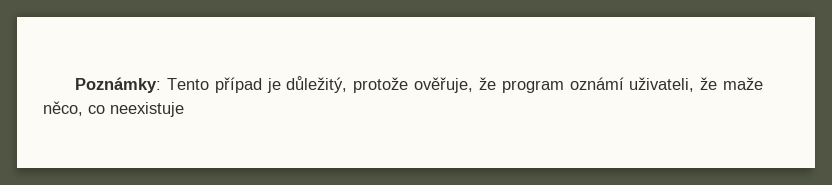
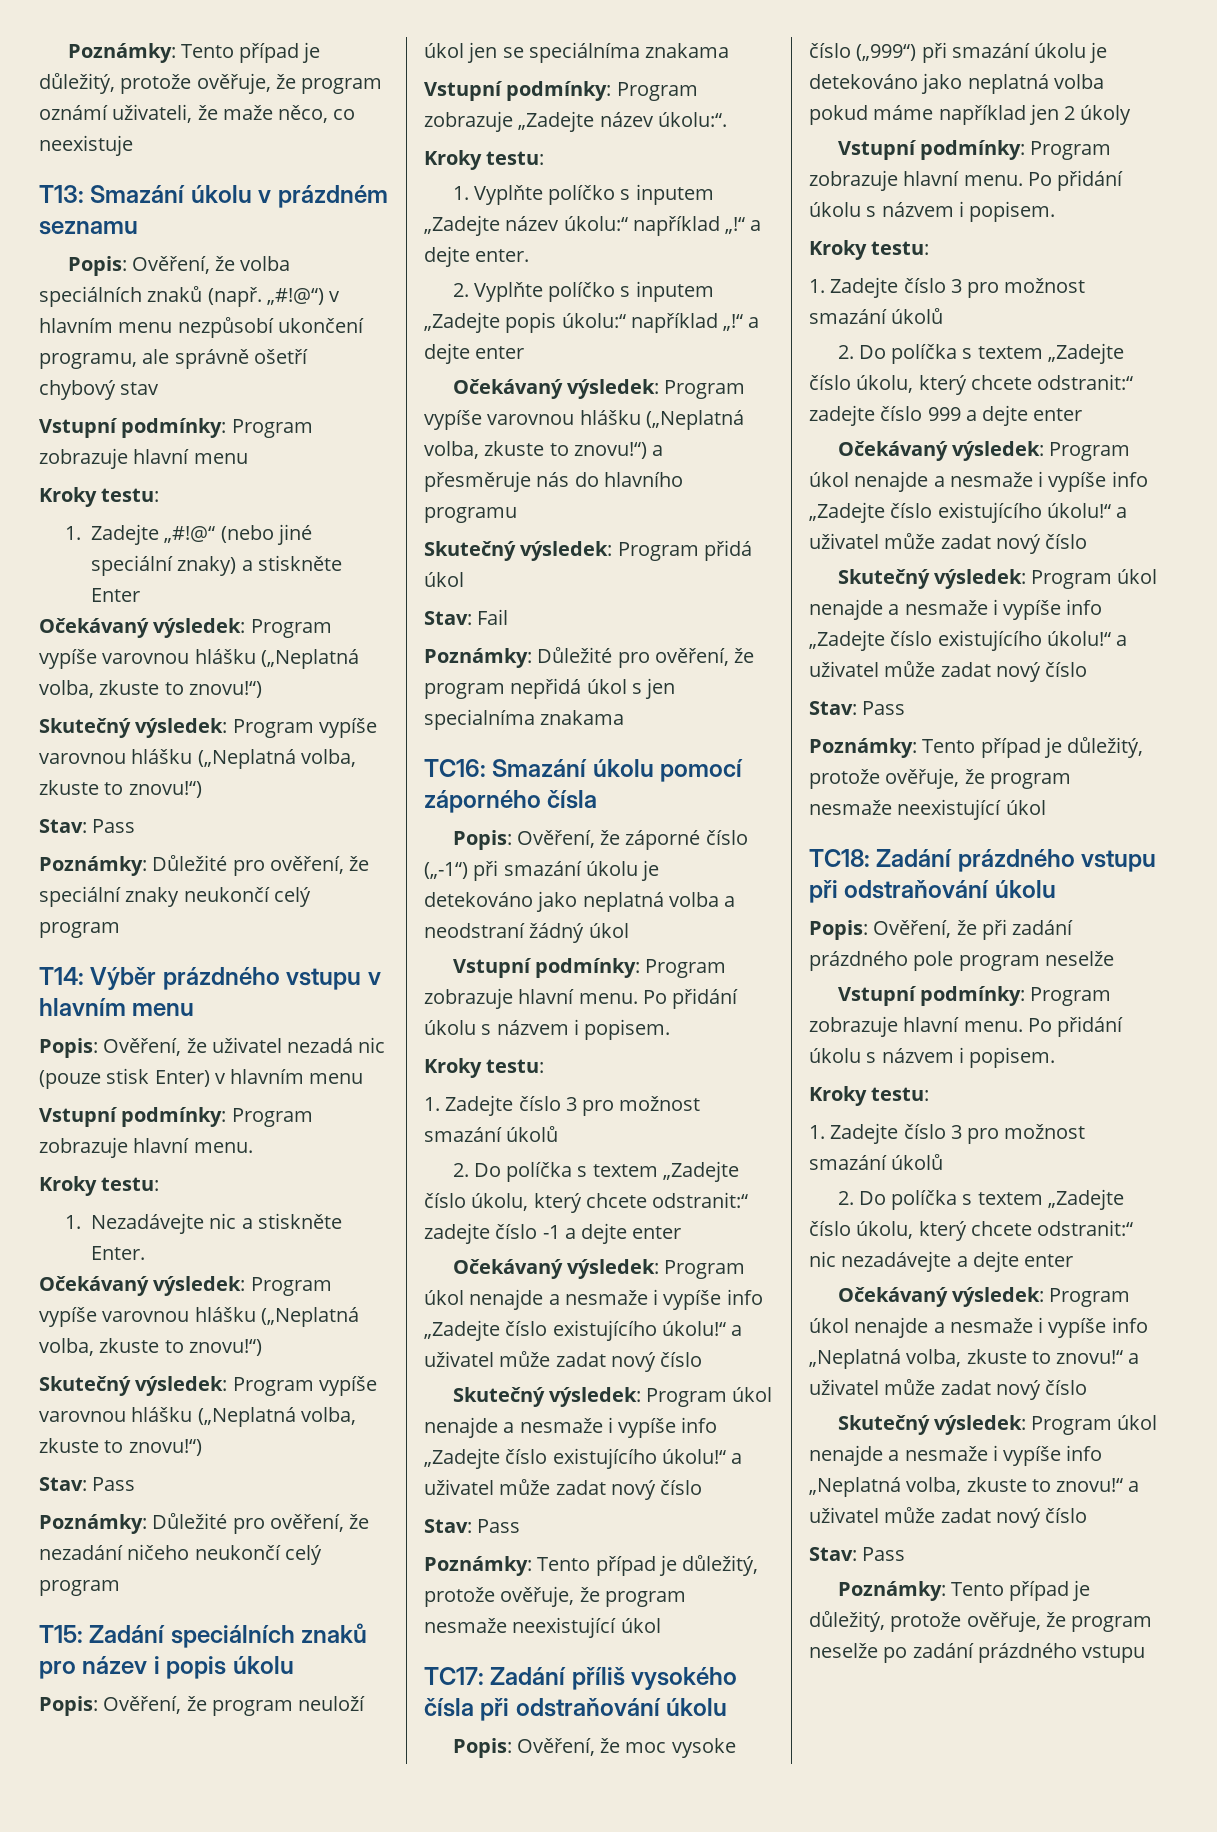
(184, 109) none -> [39,185,388,208] [39,221,138,235] [67,256,291,276] [39,286,341,307] [39,317,364,338] [39,349,308,369] [39,380,160,400] [39,418,313,438] [39,448,248,469] [39,487,160,507] [65,524,313,545] [91,555,343,576] [91,588,141,602] [39,618,332,638] [39,649,359,669] [39,680,262,698] [39,718,377,738] [39,749,356,769] [39,780,202,798] [39,819,136,833] [39,855,370,876] [39,886,311,907] [39,922,120,938] [39,967,381,990] [39,998,195,1016] [39,1037,386,1058] [39,1068,364,1089] [39,1107,313,1127] [39,1137,253,1158] [39,1176,160,1196] [65,1213,343,1234] [91,1246,146,1260] [39,1276,332,1296] [39,1307,359,1327] [39,1338,262,1356] [39,1376,377,1396] [39,1407,356,1427] [39,1438,202,1456] [39,1477,136,1491] [39,1513,370,1534] [39,1544,322,1565] [39,1580,120,1596] [39,1623,368,1648] [39,1656,294,1679] [39,1696,366,1716] [424,42,730,63] [424,81,698,101] [424,111,727,132] [424,150,545,170] [452,184,714,205] [424,215,762,236] [424,246,530,267] [452,281,714,302] [424,312,760,333] [424,343,525,364] [452,379,746,399] [424,410,744,430] [424,441,664,459] [424,471,683,492] [424,507,517,523] [424,540,752,561] [424,572,464,587] [424,609,509,625] [424,647,755,668] [424,678,676,699] [424,709,625,730] [424,759,744,782] [424,790,598,813] [452,830,748,850] [424,860,660,881] [424,891,736,912] [424,923,629,943] [452,958,727,978] [424,988,739,1009] [424,1019,671,1040] [424,1058,545,1078] [424,1095,701,1116] [424,1126,559,1142] [452,1161,739,1182] [424,1192,749,1213] [424,1223,682,1244] [452,1259,746,1279] [424,1289,763,1310] [424,1320,743,1341] [424,1351,703,1372] [452,1387,773,1407] [424,1417,718,1438] [424,1448,743,1469] [424,1479,703,1500] [424,1519,521,1533] [424,1555,759,1576] [424,1586,686,1607] [424,1617,661,1638] [424,1667,738,1690] [424,1698,728,1721] [452,1738,736,1758] [809,42,1108,63] [809,73,1104,94] [809,104,1132,125] [837,140,1112,160] [809,170,1124,191] [809,201,1056,222] [809,240,930,260] [809,277,1086,298] [809,308,944,324] [837,343,1124,364] [809,374,1134,395] [809,405,1083,426] [837,441,1131,461] [809,471,1148,492] [809,502,1128,523] [809,533,1088,554] [837,569,1158,589] [809,599,1103,620] [809,630,1128,651] [809,661,1088,682] [809,701,906,715] [809,737,1144,758] [809,768,1071,789] [809,799,1046,820] [809,849,1157,872] [809,880,1056,903] [809,919,1074,940] [809,951,1114,971] [837,986,1112,1006] [809,1016,1124,1037] [809,1047,1056,1068] [809,1086,930,1106] [809,1123,1086,1144] [809,1154,944,1170] [837,1189,1124,1210] [809,1220,1134,1241] [809,1251,1074,1272] [837,1287,1131,1307] [809,1317,1148,1338] [809,1349,1140,1369] [809,1379,1088,1400] [837,1415,1158,1435] [809,1445,1103,1466] [809,1477,1140,1497] [809,1507,1088,1528] [809,1547,906,1561] [837,1580,1091,1601] [809,1611,1153,1632] [809,1643,1146,1663] // T13: Smazání úkolu v prázdném seznamu // Popis: Ověření, že volba speciálních znaků (např. „#!@“) v hlavním menu nezpůsobí ukončení programu, ale správně ošetří chybový stav // Vstupní podmínky: Program zobrazuje hlavní menu // Kroky testu: // 1. Zadejte „#!@“ (nebo jiné speciální znaky) a stiskněte Enter // Očekávaný výsledek: Program vypíše varovnou hlášku („Neplatná volba, zkuste to znovu!“) // Skutečný výsledek: Program vypíše varovnou hlášku („Neplatná volba, zkuste to znovu!“) // Stav: Pass // Poznámky: Důležité pro ověření, že speciální znaky neukončí celý program // T14: Výběr prázdného vstupu v hlavním menu // Popis: Ověření, že uživatel nezadá nic (pouze stisk Enter) v hlavním menu // Vstupní podmínky: Program zobrazuje hlavní menu. // Kroky testu: // 1. Nezadávejte nic a stiskněte Enter. // Očekávaný výsledek: Program vypíše varovnou hlášku („Neplatná volba, zkuste to znovu!“) // Skutečný výsledek: Program vypíše varovnou hlášku („Neplatná volba, zkuste to znovu!“) // Stav: Pass // Poznámky: Důležité pro ověření, že nezadání ničeho neukončí celý program // T15: Zadání speciálních znaků pro název i popis úkolu // Popis: Ověření, že program neuloží úkol jen se speciálníma znakama // Vstupní podmínky: Program zobrazuje „Zadejte název úkolu:“. // Kroky testu: // 1. Vyplňte políčko s inputem „Zadejte název úkolu:“ například „!“ a dejte enter. // 2. Vyplňte políčko s inputem „Zadejte popis úkolu:“ například „!“ a dejte enter // Očekávaný výsledek: Program vypíše varovnou hlášku („Neplatná volba, zkuste to znovu!“) a přesměruje nás do hlavního programu // Skutečný výsledek: Program přidá úkol // Stav: Fail // Poznámky: Důležité pro ověření, že program nepřidá úkol s jen specialníma znakama // TC16: Smazání úkolu pomocí záporného čísla // Popis: Ověření, že záporné číslo („-1“) při smazání úkolu je detekováno jako neplatná volba a neodstraní žádný úkol // Vstupní podmínky: Program zobrazuje hlavní menu. Po přidání úkolu s názvem i popisem. // Kroky testu: // 1. Zadejte číslo 3 pro možnost smazání úkolů // 2. Do políčka s textem „Zadejte číslo úkolu, který chcete odstranit:“ zadejte číslo -1 a dejte enter // Očekávaný výsledek: Program úkol nenajde a nesmaže i vypíše info „Zadejte číslo existujícího úkolu!“ a uživatel může zadat nový číslo // Skutečný výsledek: Program úkol nenajde a nesmaže i vypíše info „Zadejte číslo existujícího úkolu!“ a uživatel může zadat nový číslo // Stav: Pass // Poznámky: Tento případ je důležitý, protože ověřuje, že program nesmaže neexistující úkol // TC17: Zadání příliš vysokého čísla při odstraňování úkolu // Popis: Ověření, že moc vysoke číslo („999“) při smazání úkolu je detekováno jako neplatná volba pokud máme například jen 2 úkoly // Vstupní podmínky: Program zobrazuje hlavní menu. Po přidání úkolu s názvem i popisem. // Kroky testu: // 1. Zadejte číslo 3 pro možnost smazání úkolů // 2. Do políčka s textem „Zadejte číslo úkolu, který chcete odstranit:“ zadejte číslo 999 a dejte enter // Očekávaný výsledek: Program úkol nenajde a nesmaže i vypíše info „Zadejte číslo existujícího úkolu!“ a uživatel může zadat nový číslo // Skutečný výsledek: Program úkol nenajde a nesmaže i vypíše info „Zadejte číslo existujícího úkolu!“ a uživatel může zadat nový číslo // Stav: Pass // Poznámky: Tento případ je důležitý, protože ověřuje, že program nesmaže neexistující úkol // TC18: Zadání prázdného vstupu při odstraňování úkolu // Popis: Ověření, že při zadání prázdného pole program neselže // Vstupní podmínky: Program zobrazuje hlavní menu. Po přidání úkolu s názvem i popisem. // Kroky testu: // 1. Zadejte číslo 3 pro možnost smazání úkolů // 2. Do políčka s textem „Zadejte číslo úkolu, který chcete odstranit:“ nic nezadávejte a dejte enter // Očekávaný výsledek: Program úkol nenajde a nesmaže i vypíše info „Neplatná volba, zkuste to znovu!“ a uživatel může zadat nový číslo // Skutečný výsledek: Program úkol nenajde a nesmaže i vypíše info „Neplatná volba, zkuste to znovu!“ a uživatel může zadat nový číslo // Stav: Pass // Poznámky: Tento případ je důležitý, protože ověřuje, že program neselže po zadání prázdného vstupu

